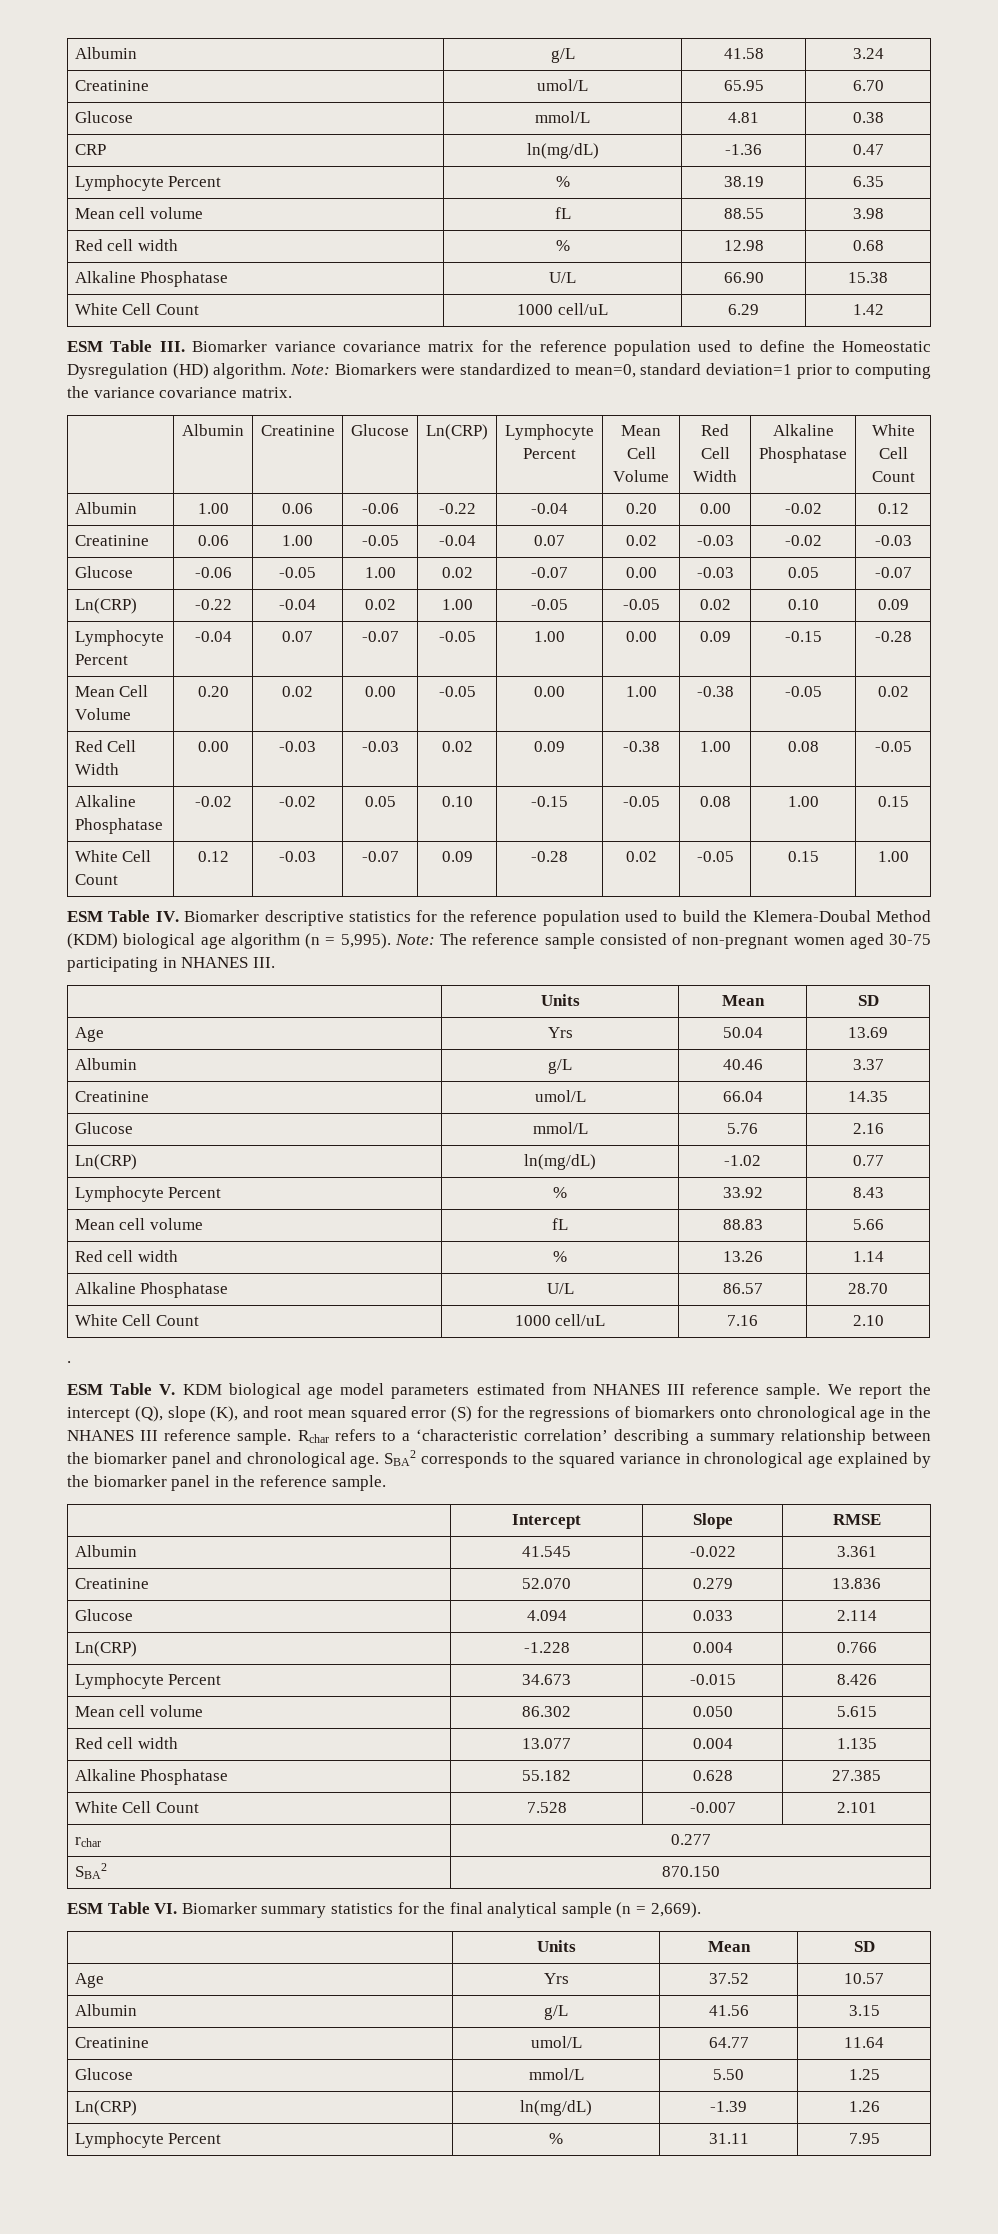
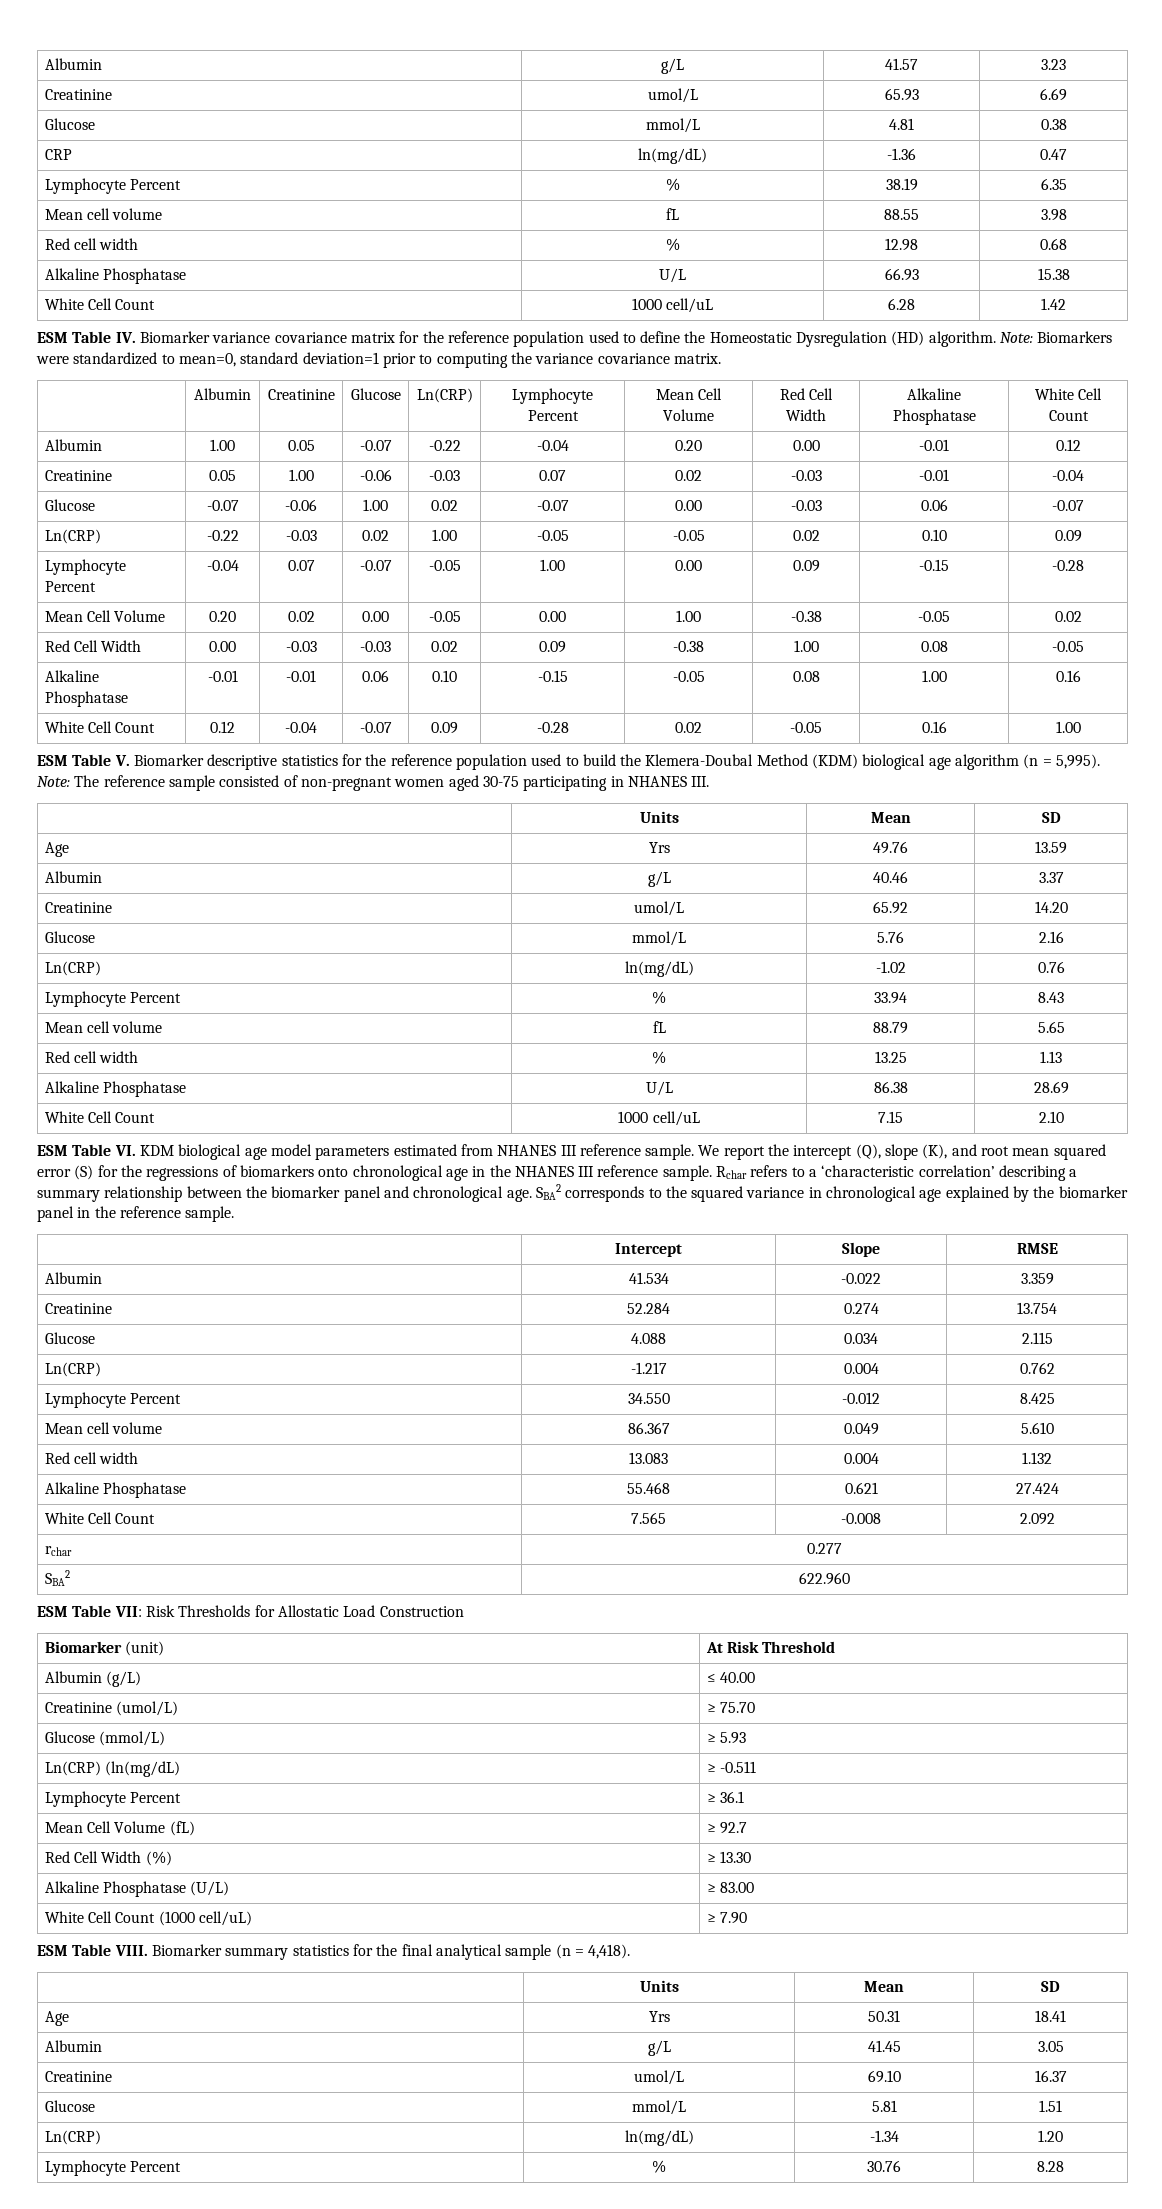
[74,47,137,59] [550,48,575,63] [723,48,764,59] [852,48,884,59] [74,80,149,91] [537,79,588,91] [723,80,764,91] [852,80,884,91] Albumin | g/L | 41.58 | 3.24 // Creatinine | umol/L | 65.95 | 6.70 -> [44,58,102,70] [661,58,684,74] [885,58,918,70] [1041,59,1066,70] [44,89,112,100] [647,88,698,103] [884,88,919,101] [1040,88,1067,101] Albumin | g/L | 41.57 | 3.23 // Creatinine | umol/L | 65.93 | 6.69
[723,272,764,283] 66.90 -> [884,268,919,281] 66.93
[728,304,759,315] 6.29 -> [888,298,915,310] 6.28
[159,341,185,352] III. -> [115,332,136,343] IV.
[282,503,313,514] [361,503,399,514] 0.06 | -0.06 -> [287,440,315,451] [359,440,392,451] 0.05 | -0.07
[784,503,822,514] -0.02 -> [919,439,949,451] -0.01
[197,535,229,546] [282,535,313,546] [361,535,399,546] [438,535,476,546] 0.06 | 1.00 | -0.05 | -0.04 -> [209,470,236,481] [288,469,314,481] [359,469,392,481] [429,470,460,481] 0.05 | 1.00 | -0.06 | -0.03
[784,535,822,546] [874,535,912,546] [74,566,133,578] [194,567,232,578] [279,567,316,578] -0.02 | -0.03 // Glucose | -0.06 | -0.05 -> [919,469,949,481] [1052,470,1084,481] [44,499,95,511] [206,500,239,511] [285,499,317,511] -0.01 | -0.04 // Glucose | -0.07 | -0.06
[787,567,819,578] 0.05 -> [920,499,948,511] 0.06
[279,599,316,610] -0.04 -> [285,530,317,541] -0.03
[194,796,232,807] [279,796,316,807] [364,796,396,807] -0.02 | -0.02 | 0.05 -> [207,670,238,682] [286,670,316,682] [362,670,389,682] -0.01 | -0.01 | 0.06
[877,796,909,807] 0.15 -> [1055,670,1081,682] 0.16
[279,851,316,862] -0.03 -> [285,722,317,733] -0.04
[787,851,819,862] 0.15 -> [921,721,947,733] 0.16
[155,911,179,922] IV. -> [114,755,130,766] V.
[722,1027,763,1038] [848,1027,888,1038] 50.04 | 13.69 -> [873,841,908,854] [1035,841,1067,854] 49.76 | 13.59
[722,1091,763,1102] [848,1091,888,1102] 66.04 | 14.35 -> [873,901,908,914] [1034,901,1068,913] 65.92 | 14.20
[852,1155,884,1166] [74,1186,222,1202] [553,1187,567,1198] [722,1187,763,1198] 0.77 // Lymphocyte Percent | % | 33.92 -> [1037,961,1065,973] [44,991,181,1007] [652,991,666,1004] [874,992,907,1004] 0.76 // Lymphocyte Percent | % | 33.94
[722,1219,763,1230] [852,1219,884,1230] [74,1250,179,1262] [553,1251,567,1262] [722,1251,763,1262] [852,1251,884,1262] [74,1282,229,1298] [546,1283,574,1294] [722,1283,763,1294] [848,1283,888,1294] [74,1314,200,1326] [514,1314,606,1326] [727,1315,758,1326] 88.83 | 5.66 // Red cell width | % | 13.26 | 1.14 // Alkaline Phosphatase | U/L | 86.57 | 28.70 // White Cell Count | 1000 cell/uL | 7.16 -> [873,1022,908,1034] [1037,1021,1065,1033] [44,1051,139,1063] [652,1051,666,1064] [874,1051,907,1063] [1040,1051,1062,1063] [44,1081,186,1097] [645,1081,673,1096] [873,1081,908,1093] [1033,1081,1069,1094] [44,1111,156,1123] [618,1111,700,1126] [878,1111,903,1123] 88.79 | 5.65 // Red cell width | % | 13.25 | 1.13 // Alkaline Phosphatase | U/L | 86.38 | 28.69 // White Cell Count | 1000 cell/uL | 7.15
[67,1361,71,1363] [67,1383,176,1395] // . // ESM Table V. -> [37,1144,136,1156] // ESM Table VI.
[522,1546,571,1557] 41.545 -> [628,1272,669,1284] 41.534
[836,1546,877,1557] [74,1578,149,1589] [522,1578,571,1589] [692,1578,733,1589] [831,1578,881,1589] [74,1609,133,1621] [526,1610,567,1621] [692,1610,733,1621] [836,1610,877,1621] [74,1641,137,1657] [523,1642,570,1653] [692,1642,733,1653] [836,1642,877,1653] [74,1673,222,1689] [522,1674,571,1685] [689,1674,736,1685] [836,1674,877,1685] [74,1705,204,1717] [522,1706,571,1717] [692,1706,733,1717] [836,1706,877,1717] [74,1737,179,1749] [522,1738,571,1749] [692,1738,733,1749] [836,1738,877,1749] [74,1769,229,1785] [522,1770,571,1781] [692,1770,733,1781] [831,1770,881,1781] [74,1801,200,1813] [526,1802,567,1813] [689,1802,736,1813] [836,1802,877,1813] 3.361 // Creatinine | 52.070 | 0.279 | 13.836 // Glucose | 4.094 | 0.033 | 2.114 // Ln(CRP) | -1.228 | 0.004 | 0.766 // Lymphocyte Percent | 34.673 | -0.015 | 8.426 // Mean cell volume | 86.302 | 0.050 | 5.615 // Red cell width | 13.077 | 0.004 | 1.135 // Alkaline Phosphatase | 55.182 | 0.628 | 27.385 // White Cell Count | 7.528 | -0.007 | 2.101 -> [1020,1273,1054,1285] [44,1303,112,1314] [627,1303,670,1314] [843,1303,879,1314] [1017,1302,1057,1314] [44,1332,95,1344] [631,1333,666,1344] [844,1333,878,1344] [1021,1332,1053,1344] [44,1362,101,1377] [630,1362,667,1374] [843,1363,879,1374] [1019,1362,1055,1374] [44,1392,181,1408] [627,1393,670,1404] [842,1392,880,1404] [1019,1393,1055,1404] [44,1422,163,1434] [627,1422,670,1434] [843,1423,879,1435] [1020,1422,1054,1434] [44,1452,139,1464] [629,1452,668,1464] [843,1453,879,1464] [1022,1452,1052,1464] [44,1482,186,1498] [627,1482,670,1494] [844,1482,878,1494] [1015,1483,1059,1494] [44,1512,156,1524] [631,1512,666,1524] [841,1513,881,1524] [1019,1513,1055,1525] 3.359 // Creatinine | 52.284 | 0.274 | 13.754 // Glucose | 4.088 | 0.034 | 2.115 // Ln(CRP) | -1.217 | 0.004 | 0.762 // Lymphocyte Percent | 34.550 | -0.012 | 8.425 // Mean cell volume | 86.367 | 0.049 | 5.610 // Red cell width | 13.083 | 0.004 | 1.132 // Alkaline Phosphatase | 55.468 | 0.621 | 27.424 // White Cell Count | 7.565 | -0.008 | 2.092
[661,1866,720,1877] [67,1902,178,1914] 870.150 // ESM Table VI. -> [799,1572,850,1585] [37,1605,464,1617] [44,1641,164,1656] [705,1641,836,1653] [44,1671,141,1687] [706,1672,755,1683] [44,1701,178,1716] [706,1702,755,1713] [44,1731,165,1746] [706,1732,746,1744] [44,1761,180,1777] [706,1761,756,1773] [44,1791,181,1807] [706,1791,744,1803] [44,1821,195,1836] [706,1822,747,1834] [44,1851,172,1866] [706,1851,751,1863] [44,1881,230,1897] [706,1882,754,1893] [44,1911,252,1926] [706,1912,747,1924] [37,1944,148,1956] 622.960 // ESM Table VII: Risk Thresholds for Allostatic Load Construction // Biomarker (unit) | At Risk Threshold // Albumin (g/L) | ≤ 40.00 // Creatinine (umol/L) | ≥ 75.70 // Glucose (mmol/L) | ≥ 5.93 // Ln(CRP) (ln(mg/dL) | ≥ -0.511 // Lymphocyte Percent | ≥ 36.1 // Mean Cell Volume (fL) | ≥ 92.7 // Red Cell Width (%) | ≥ 13.30 // Alkaline Phosphatase (U/L) | ≥ 83.00 // White Cell Count (1000 cell/uL) | ≥ 7.90 // ESM Table VIII.
[650,1902,701,1918] [536,1940,576,1952] [707,1941,751,1952] [853,1941,875,1952] [74,1973,104,1988] [543,1973,569,1984] [708,1973,749,1984] [844,1973,884,1984] [74,2004,137,2016] [544,2005,568,2020] [708,2005,749,2016] [848,2005,880,2016] [74,2037,149,2048] [530,2036,582,2048] [708,2037,749,2048] [844,2037,884,2048] [74,2068,133,2080] [528,2068,584,2080] [713,2069,744,2080] [848,2069,880,2080] [74,2100,137,2116] [520,2100,592,2116] [710,2101,747,2112] [848,2101,880,2112] [74,2132,222,2148] [549,2133,563,2144] [708,2133,749,2144] [848,2133,880,2144] 2,669). // | Units | Mean | SD // Age | Yrs | 37.52 | 10.57 // Albumin | g/L | 41.56 | 3.15 // Creatinine | umol/L | 64.77 | 11.64 // Glucose | mmol/L | 5.50 | 1.25 // Ln(CRP) | ln(mg/dL) | -1.39 | 1.26 // Lymphocyte Percent | % | 31.11 | 7.95 -> [588,1944,631,1959] [639,1980,679,1992] [864,1981,904,1992] [1041,1981,1060,1992] [44,2011,69,2026] [648,2011,670,2022] [868,2010,900,2022] [1035,2010,1066,2022] [44,2040,102,2052] [647,2040,671,2056] [867,2040,901,2052] [1037,2041,1064,2052] [44,2071,112,2082] [634,2070,684,2085] [867,2070,901,2083] [1034,2070,1067,2082] [44,2100,95,2112] [632,2100,686,2115] [871,2100,897,2112] [1039,2100,1062,2112] [44,2130,101,2145] [624,2130,694,2146] [869,2130,899,2142] [1038,2130,1063,2142] [44,2160,181,2176] [652,2160,666,2173] [867,2160,901,2172] [1037,2161,1064,2172] 4,418). // | Units | Mean | SD // Age | Yrs | 50.31 | 18.41 // Albumin | g/L | 41.45 | 3.05 // Creatinine | umol/L | 69.10 | 16.37 // Glucose | mmol/L | 5.81 | 1.51 // Ln(CRP) | ln(mg/dL) | -1.34 | 1.20 // Lymphocyte Percent | % | 30.76 | 8.28

